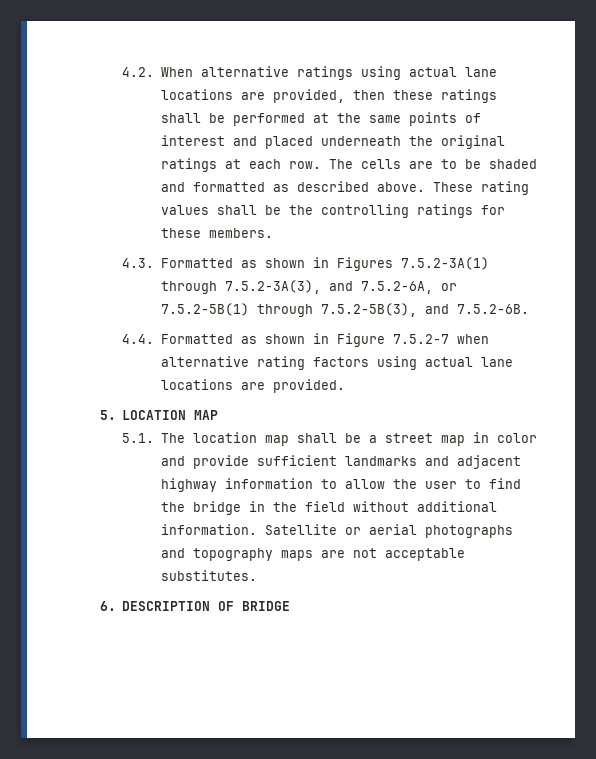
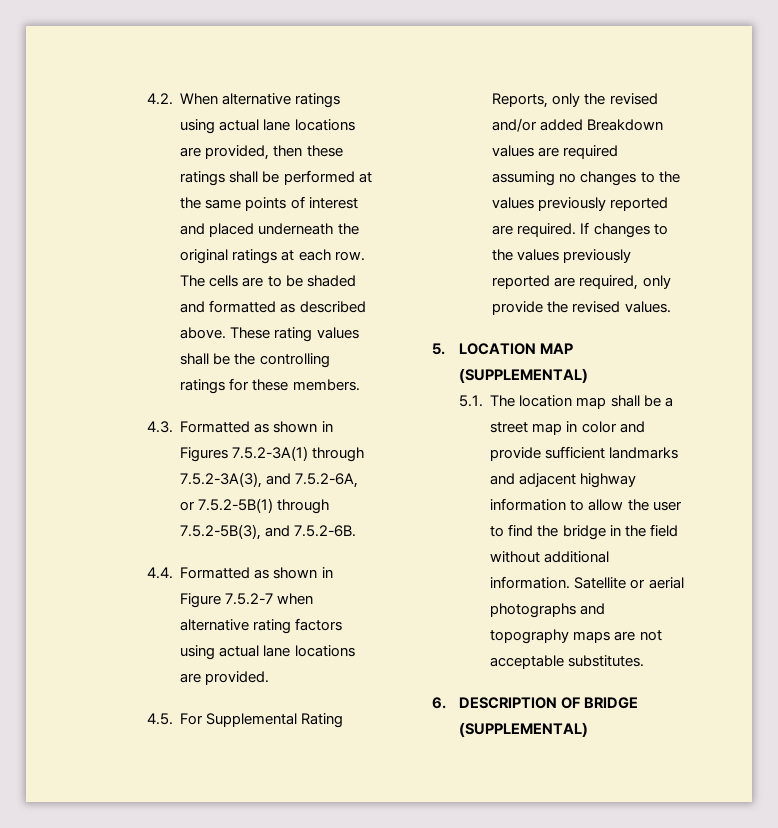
(345, 386) none -> [146,713,344,728] [492,93,658,108] [492,118,664,132] [492,145,619,159] [492,171,680,186] [492,197,669,211] [492,222,668,238] [492,249,632,263] [492,275,671,290] [492,301,671,315] // 4.5. For Supplemental Rating Reports, only the revised and/or added Breakdown values are required assuming no changes to the values previously reported are required. If changes to the values previously reported are required, only provide the revised values.
(219, 415) none -> [458,368,588,383] (SUPPLEMENTAL)
(291, 606) none -> [458,722,588,737] (SUPPLEMENTAL)

